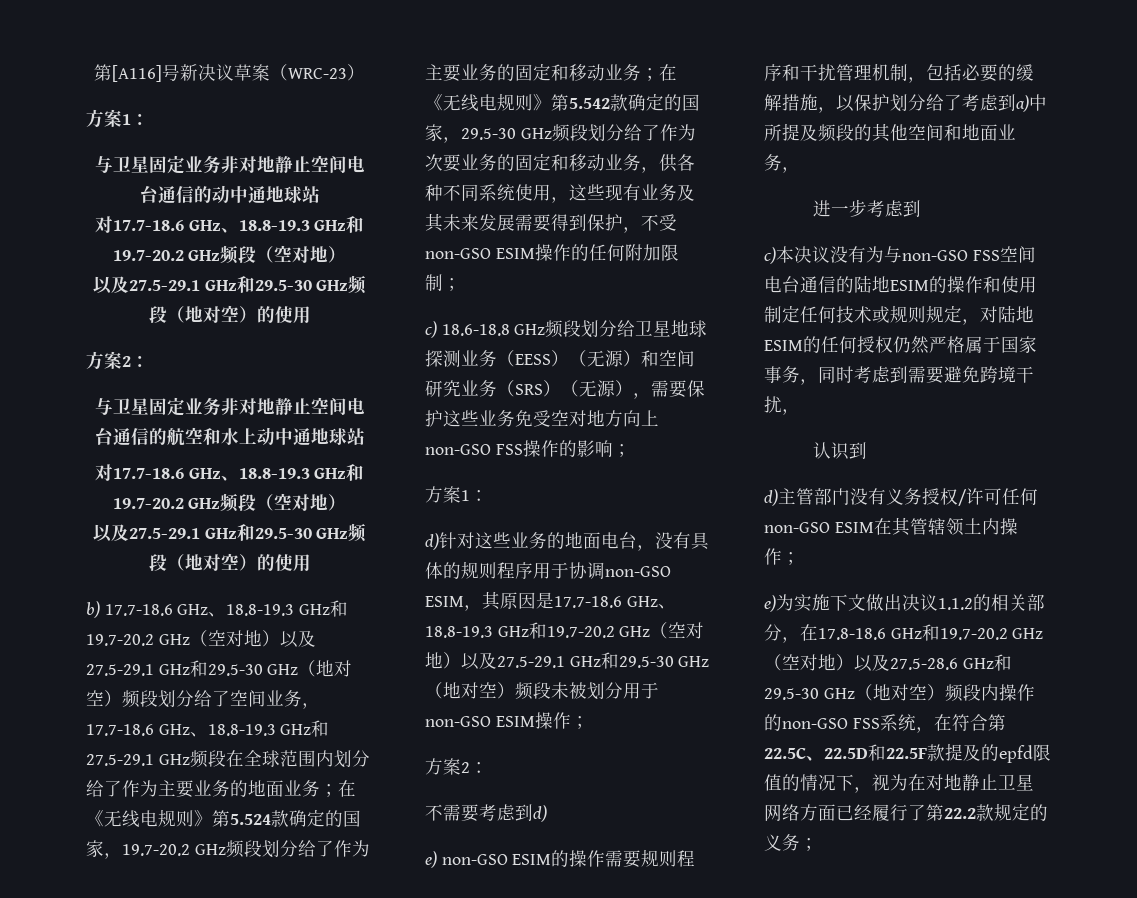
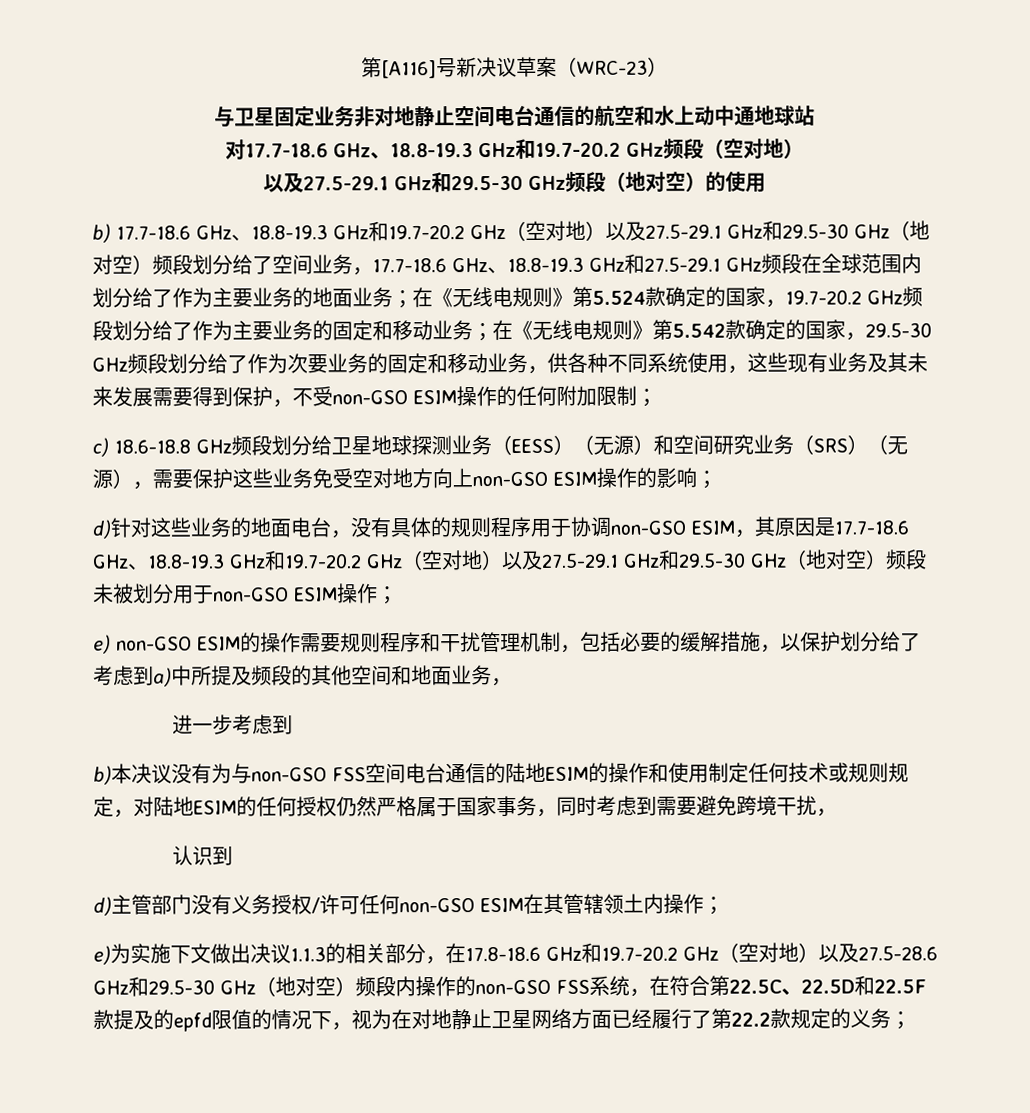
[86,109,149,128] [94,155,365,174] [139,185,320,204] [94,216,365,233] [112,245,347,264] [92,275,368,294] [148,305,311,324] [86,351,149,370] // 方案1： // 与卫星固定业务非对地静止空间电台通信的动中通地球站 // 对17.7-18.6 GHz、18.8-19.3 GHz和19.7-20.2 GHz频段（空对地） // 以及27.5-29.1 GHz和29.5-30 GHz频段（地对空）的使用 // 方案2： -> (668, 66) none
[495,444,523,455] FSS -> [553,471,597,486] ESIM
[425,486,488,503] // 方案1： -> (717, 479) none
[425,758,488,775] [425,804,547,822] // 方案2： // 不需要考虑到d) -> (398, 595) none
[764,247,776,264] c) -> [93,765,112,785] b)
[938,598,973,610] 1.1.2 -> [290,946,326,962] 1.1.3

